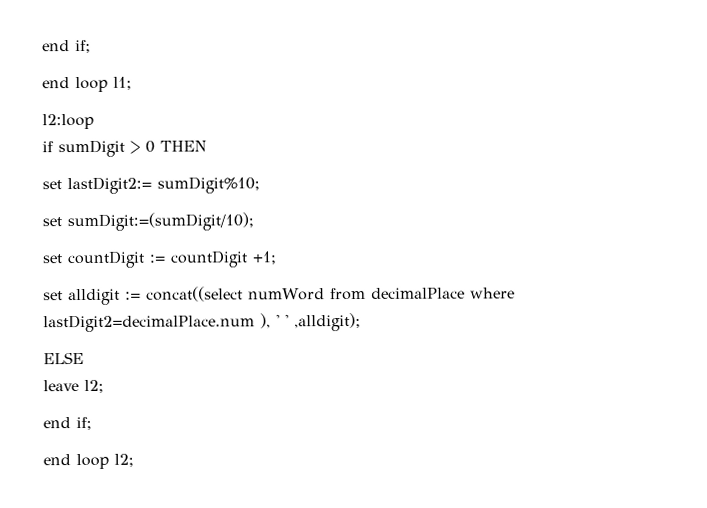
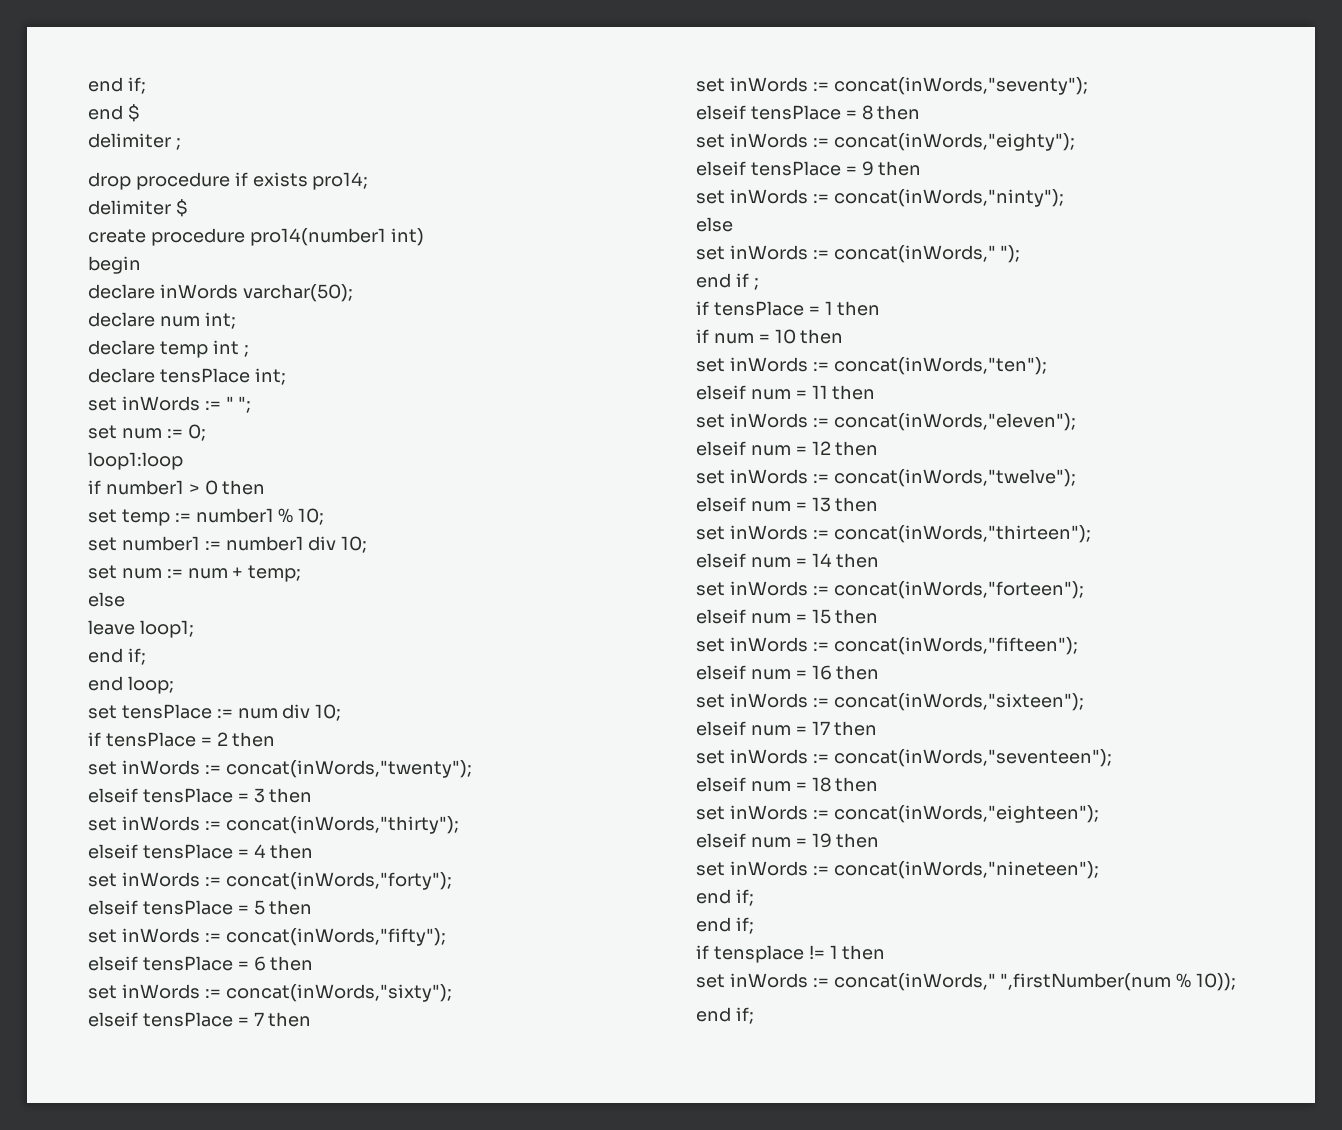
[42,39,91,54] [42,76,132,93] [42,113,94,130] [42,139,125,158] end if; // end loop l1; // l2:loop // if sumDigit -> [88,77,146,94] [88,104,140,122] [88,133,181,150] [88,172,369,190] [88,199,188,217] [88,228,424,246] [88,256,141,274] [88,284,353,302] [88,312,236,329] [88,340,249,358] [88,368,286,385] [88,396,252,413] [88,424,206,441] [88,452,183,470] [88,480,184,495] end if; // end $ // delimiter ; // drop procedure if exists pro14; // delimiter $ // create procedure pro14(number1 int) // begin // declare inWords varchar(50); // declare num int; // declare temp int ; // declare tensPlace int; // set inWords := " "; // set num := 0; // loop1:loop // if number1
[160,140,207,152] [42,176,260,195] [42,212,254,232] [42,250,277,269] [43,286,515,306] [43,312,361,333] [43,351,84,365] THEN // set lastDigit2:= sumDigit%10; // set sumDigit:=(sumDigit/10); // set countDigit := countDigit +1; // set alldigit := concat((select numWord from decimalPlace where lastDigit2=decimalPlace.num ), ' ' ,alldigit); // ELSE -> [222,480,266,495] [88,508,325,526] [88,536,368,553] [88,565,302,582] [88,592,125,607] then // set temp := number1 % 10; // set number1 := number1 div 10; // set num := num + temp; // else
[84,379,104,393] [43,416,92,431] [43,453,134,470] l2; // end if; // end loop l2; -> [139,620,194,638] [88,648,146,665] [88,676,174,694] [88,704,342,721] [88,732,276,747] [88,760,472,778] [88,788,313,803] [88,816,459,834] [88,844,314,859] [88,872,452,890] [88,900,313,915] [88,928,446,946] [88,956,314,971] [88,984,452,1002] [88,1012,312,1027] [696,77,1088,95] [696,105,921,120] [696,133,1075,151] [696,161,922,176] [696,189,1064,207] [696,217,733,232] [696,245,1021,263] [696,273,759,290] [696,301,881,316] [696,329,844,344] [696,357,1047,375] [696,385,876,400] [696,413,1076,431] [696,441,879,456] [696,469,1076,487] [696,497,879,512] [696,525,1091,543] [696,553,880,568] [696,581,1084,599] [696,609,879,624] [696,637,1078,655] [696,665,880,680] [696,693,1084,711] [696,721,878,736] [696,749,1112,767] [696,777,879,792] [696,805,1099,823] [696,833,880,848] [696,861,1099,879] [696,889,754,906] [696,917,754,934] [696,945,886,963] [696,973,1237,991] [696,1007,754,1024] loop1; // end if; // end loop; // set tensPlace := num div 10; // if tensPlace = 2 then // set inWords := concat(inWords,"twenty"); // elseif tensPlace = 3 then // set inWords := concat(inWords,"thirty"); // elseif tensPlace = 4 then // set inWords := concat(inWords,"forty"); // elseif tensPlace = 5 then // set inWords := concat(inWords,"fifty"); // elseif tensPlace = 6 then // set inWords := concat(inWords,"sixty"); // elseif tensPlace = 7 then // set inWords := concat(inWords,"seventy"); // elseif tensPlace = 8 then // set inWords := concat(inWords,"eighty"); // elseif tensPlace = 9 then // set inWords := concat(inWords,"ninty"); // else // set inWords := concat(inWords," "); // end if ; // if tensPlace = 1 then // if num = 10 then // set inWords := concat(inWords,"ten"); // elseif num = 11 then // set inWords := concat(inWords,"eleven"); // elseif num = 12 then // set inWords := concat(inWords,"twelve"); // elseif num = 13 then // set inWords := concat(inWords,"thirteen"); // elseif num = 14 then // set inWords := concat(inWords,"forteen"); // elseif num = 15 then // set inWords := concat(inWords,"fifteen"); // elseif num = 16 then // set inWords := concat(inWords,"sixteen"); // elseif num = 17 then // set inWords := concat(inWords,"seventeen"); // elseif num = 18 then // set inWords := concat(inWords,"eighteen"); // elseif num = 19 then // set inWords := concat(inWords,"nineteen"); // end if; // end if; // if tensplace != 1 then // set inWords := concat(inWords," ",firstNumber(num % 10)); // end if;

